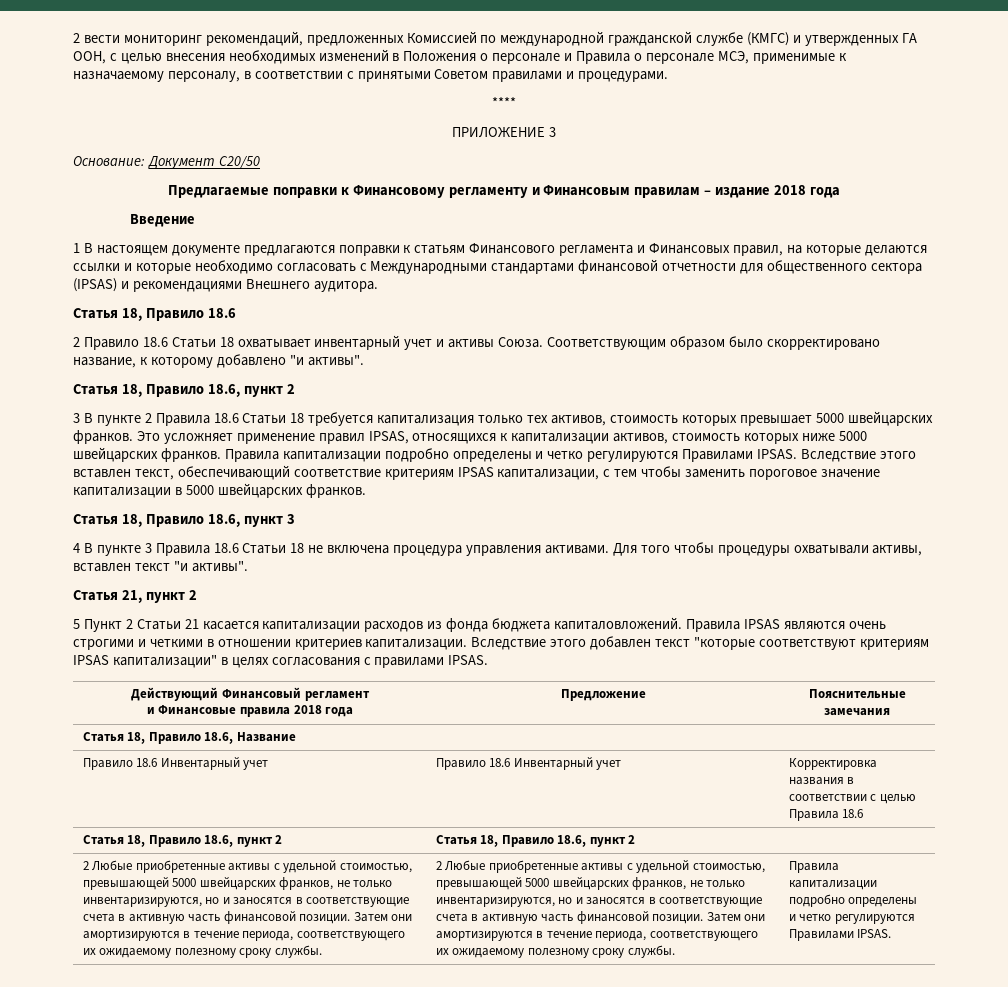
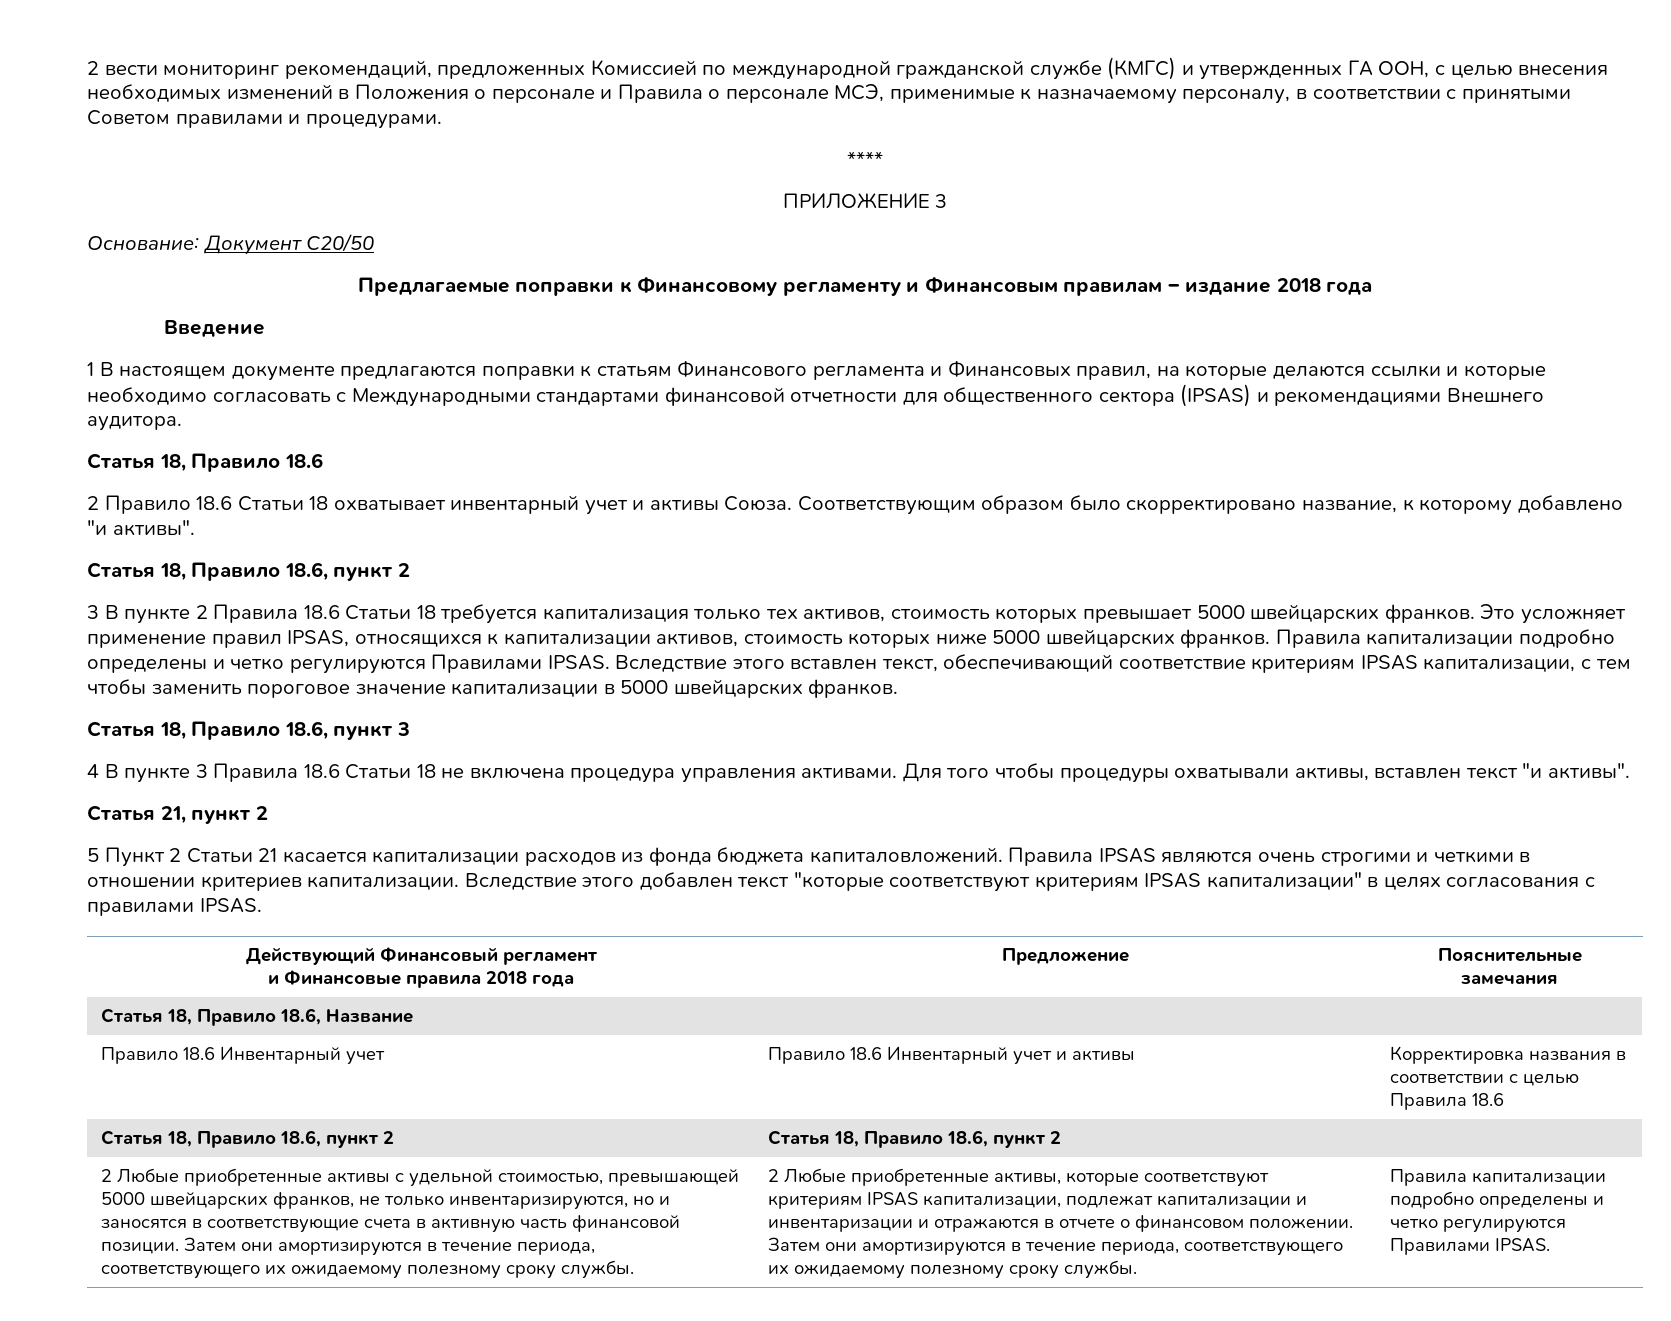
(622, 765) none -> [1056,1050,1136,1061] и активы
[581,860,765,873] [435,877,746,890] [435,897,763,907] [435,911,704,924] активы с удельной стоимостью, превышающей 5000 швейцарских франков, не только инвентаризируются, но и заносятся в соответствующие счета в активную часть финансовой позиции. -> [994,1172,1270,1187] [768,1192,1308,1209] [768,1215,1354,1232] активы, которые соответствуют критериям IPSAS капитализации, подлежат капитализации и инвентаризации и отражаются в отчете о финансовом положении.

